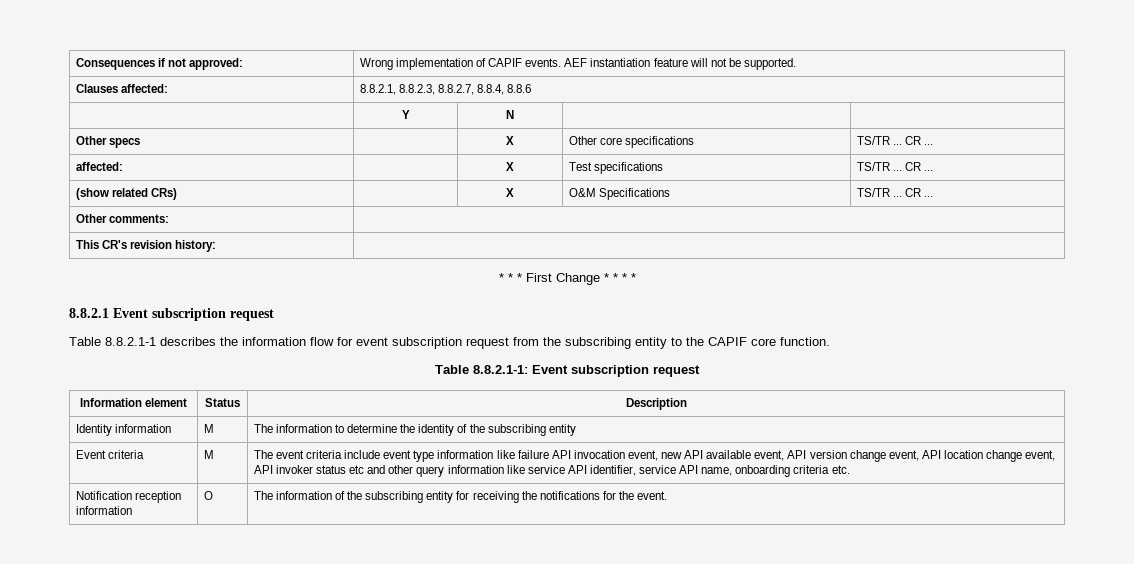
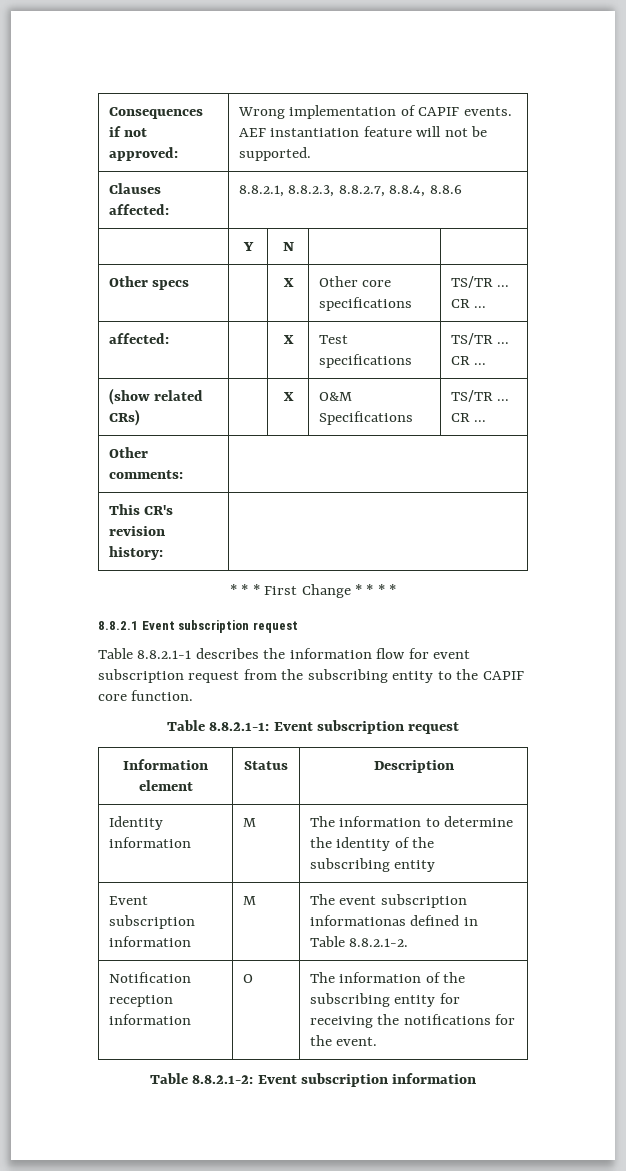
[107,450,144,459] criteria -> [108,915,195,929] [108,936,191,947] subscription information
[305,450,1056,462] [253,465,850,477] criteria include event type information like failure API invocation event, new API available event, API version change event, API location change event, API invoker status etc and other query information like service API identifier, service API name, onboarding criteria etc. -> [380,894,467,908] [309,915,478,926] [309,936,409,947] subscription informationas defined in Table 8.8.2.1-2.
(668, 495) none -> [149,1073,477,1087] // Table 8.8.2.1-2: Event subscription information

